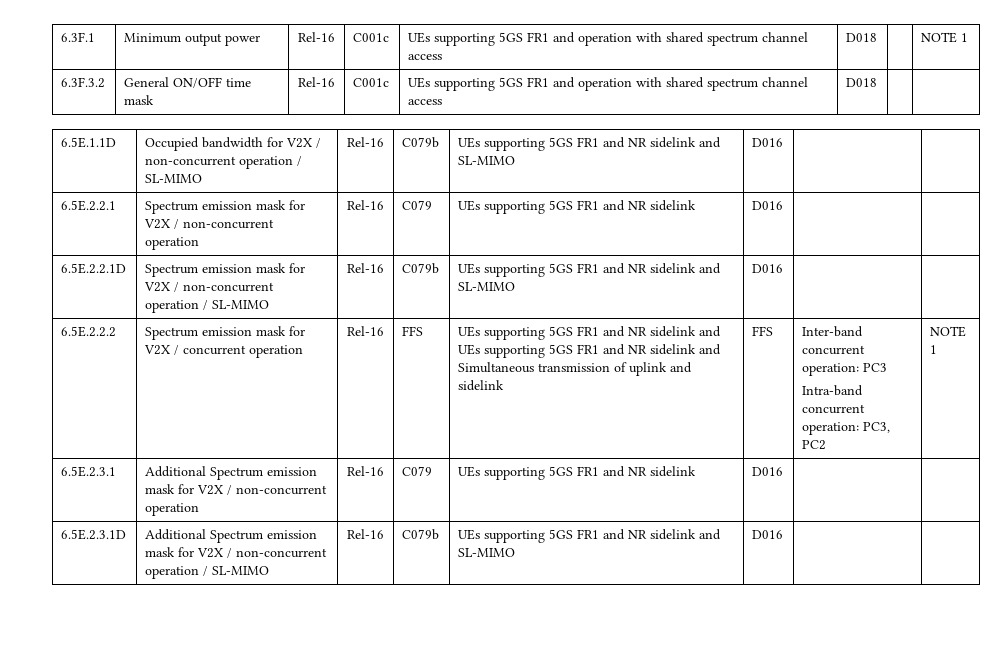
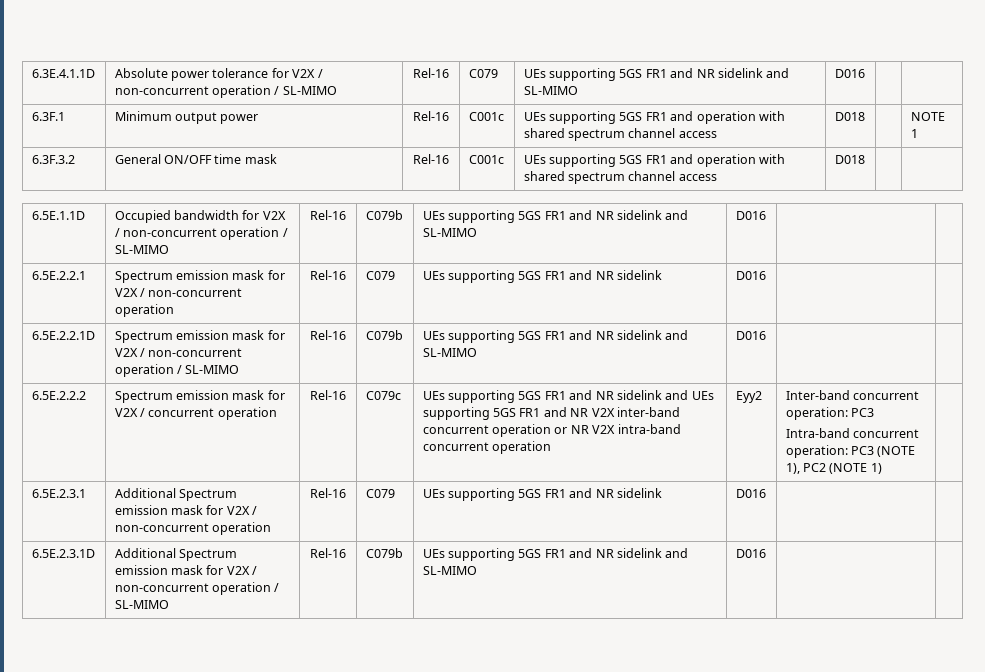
(61, 37) none -> [31,69,95,78] [114,68,323,81] [114,85,337,98] [413,68,449,78] [468,69,498,78] [523,68,790,81] [523,86,578,95] [834,69,865,78] 6.3E.4.1.1D | Absolute power tolerance for V2X / non-concurrent operation / SL-MIMO | Rel-16 | C079 | UEs supporting 5GS FR1 and NR sidelink and SL-MIMO | D016 | | //
[402,326,424,336] FFS -> [365,391,401,400] C079c
[650,344,722,355] [458,362,693,376] [458,380,505,391] [752,326,774,336] sidelink and Simultaneous transmission of uplink and sidelink | FFS -> [591,407,680,417] [422,424,681,437] [422,441,552,454] [735,391,762,403] V2X inter-band concurrent operation or NR V2X intra-band concurrent operation | Eyy2
[863,422,891,433] PC3, -> [851,446,916,457] [785,463,800,474] PC3 (NOTE 1),
[930,326,967,337] [930,345,938,354] | NOTE 1 -> [829,463,882,474] (NOTE 1) |

